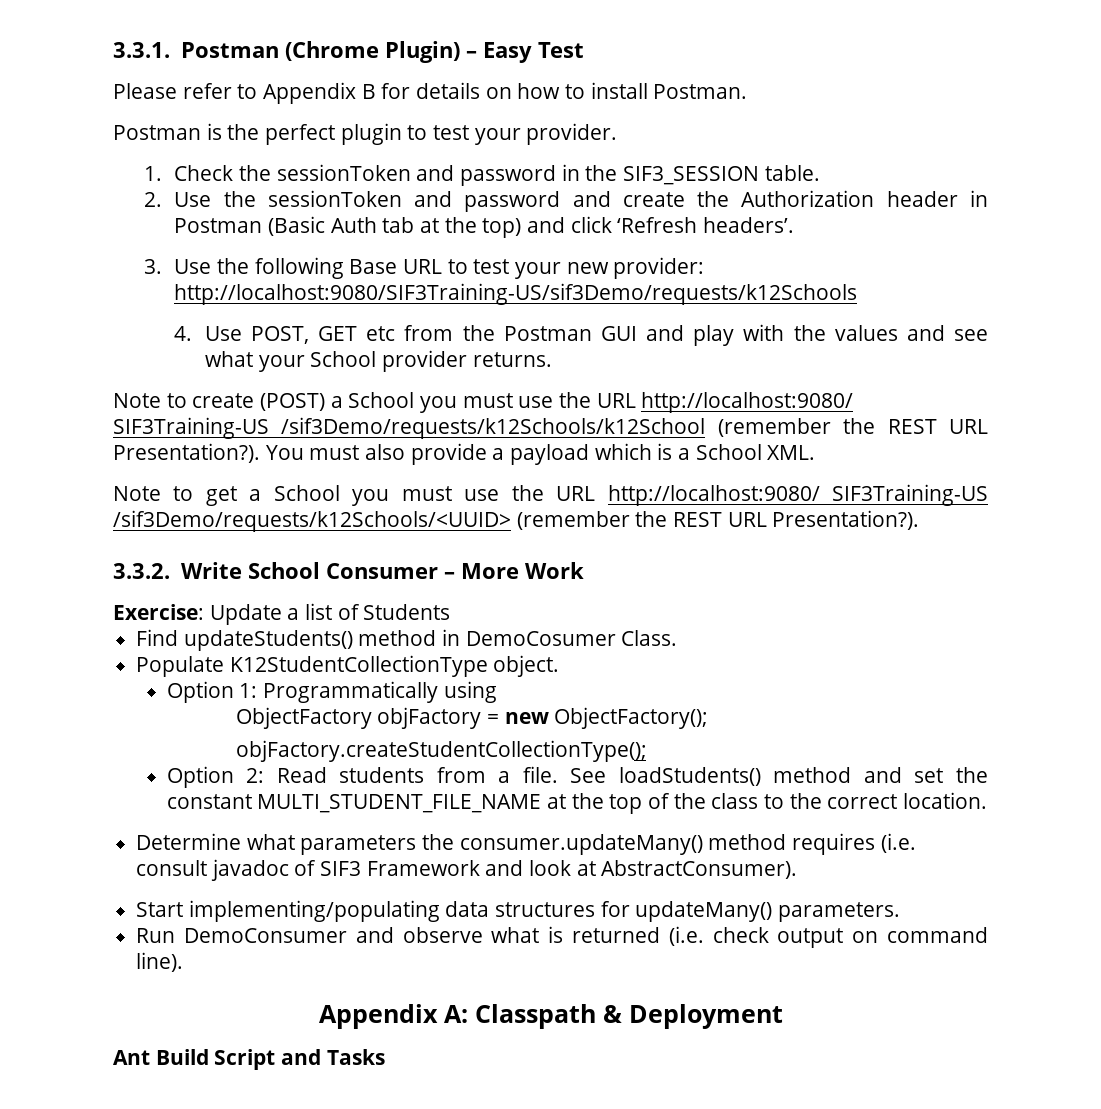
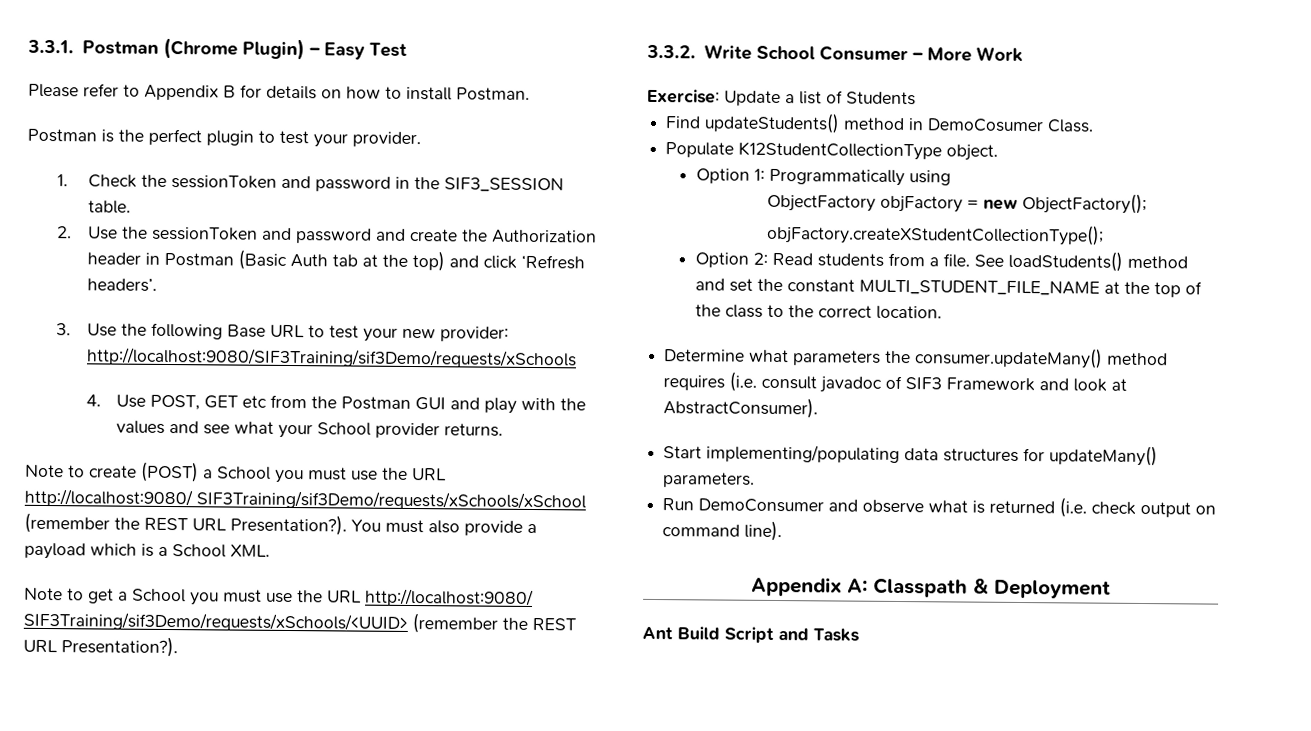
[174,283,858,305] http://localhost:9080/SIF3Training-US/sif3Demo/requests/k12Schools -> [85,347,577,369] http://localhost:9080/SIF3Training/sif3Demo/requests/xSchools
[113,417,706,439] SIF3Training-US /sif3Demo/requests/k12Schools/k12School -> [196,490,586,511] SIF3Training/sif3Demo/requests/xSchools/xSchool
[832,484,989,506] [113,510,511,532] SIF3Training-US /sif3Demo/requests/k12Schools/<UUID> -> [23,611,408,632] SIF3Training/sif3Demo/requests/xSchools/<UUID>
[235,740,647,762] objFactory.createStudentCollectionType(); -> [767,222,1105,246] objFactory.createXStudentCollectionType();

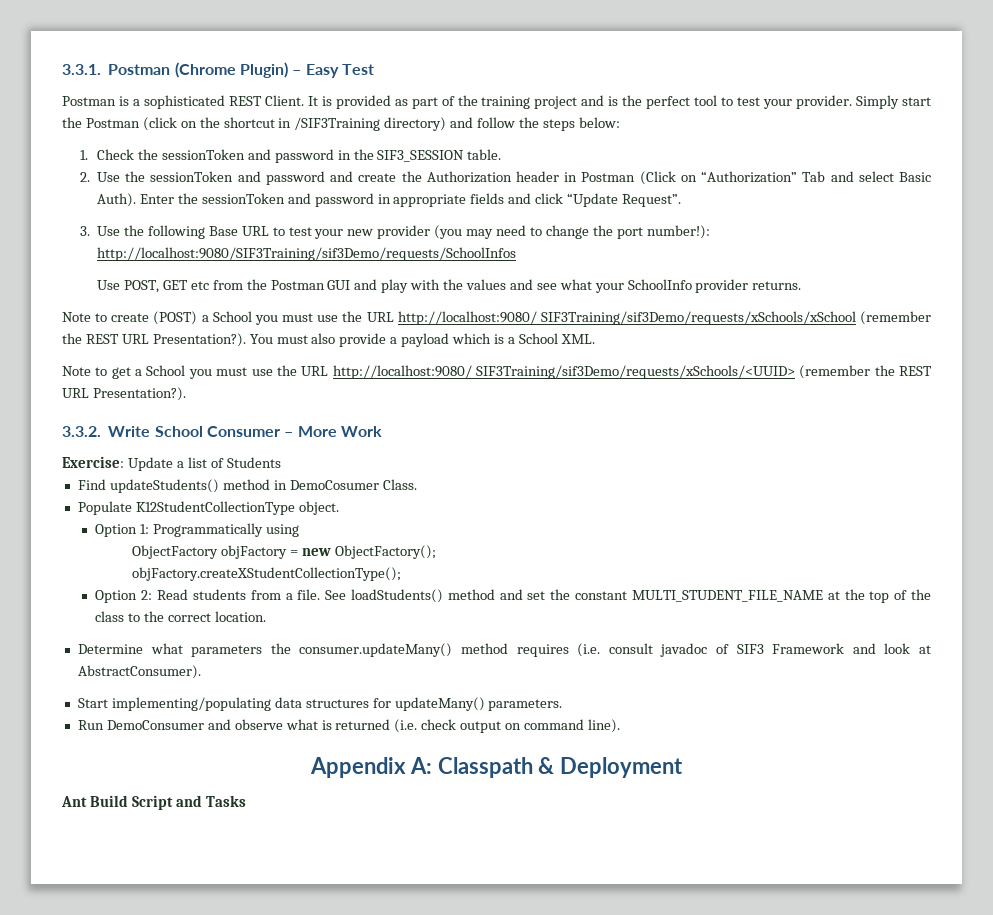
[28,83,530,101] [27,128,97,143] Please refer to Appendix B for details on how to install Postman. // Postman -> [62,95,605,109] Postman is a sophisticated REST Client. It is provided as part of the training project and
[206,130,254,146] plugin -> [694,95,718,106] tool
(421, 139) none -> [856,95,932,109] [62,117,620,131] Simply start the Postman (click on the shortcut in /SIF3Training directory) and follow the steps below:
[237,249,585,272] [86,278,157,292] (Basic Auth tab at the top) and click ‘Refresh headers’. -> [639,171,931,185] [97,193,681,207] (Click on “Authorization” Tab and select Basic Auth). Enter the sessionToken and password in appropriate fields and click “Update Request”.
[439,326,509,342] [85,347,577,369] [85,394,101,407] provider: http://localhost:9080/SIF3Training/sif3Demo/requests/xSchools // 4. -> [377,225,710,239] [97,247,517,261] provider (you may need to change the port number!): http://localhost:9080/SIF3Training/sif3Demo/requests/SchoolInfos //
[316,422,371,436] School -> [627,279,692,290] SchoolInfo

